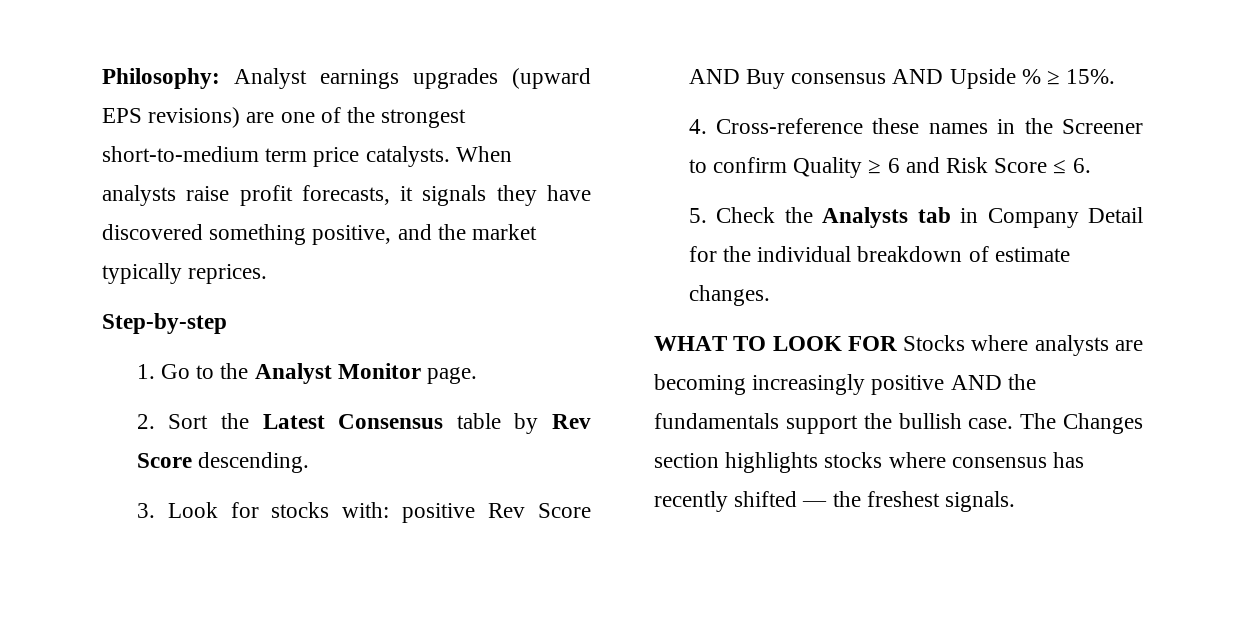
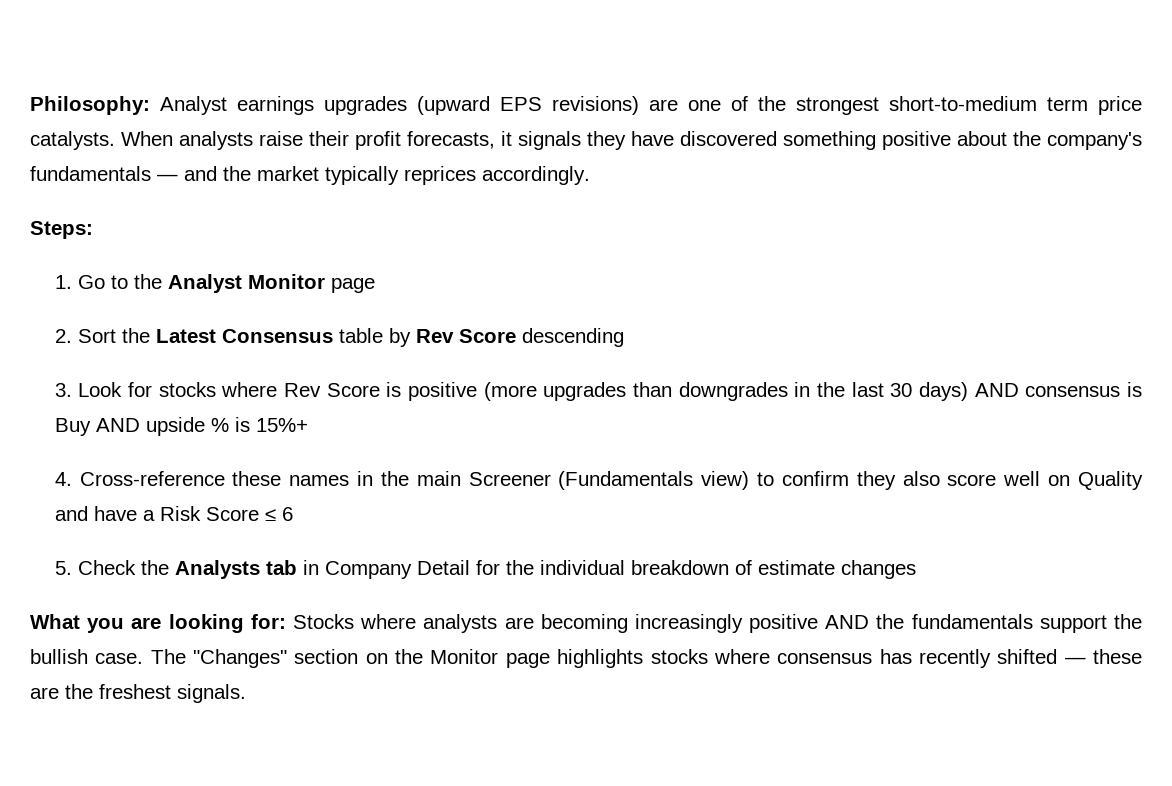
(230, 193) none -> [309,131,349,146] their
[312,225,392,245] positive, -> [882,131,1142,150] [30,166,178,181] positive about the company's fundamentals —
[188,264,268,284] [102,313,227,334] reprices. // Step-by-step -> [404,166,590,185] [30,221,93,239] reprices accordingly. // Steps:
[426,367,477,384] page. -> [330,278,375,293] page
[197,452,309,473] descending. -> [521,328,624,347] descending
[342,502,591,523] [688,68,1116,89] with: positive Rev Score AND Buy consensus AND Upside % ≥ 15%. -> [221,382,1143,401] [54,417,308,436] where Rev Score is positive (more upgrades than downgrades in the last 30 days) AND consensus is Buy AND upside % is 15%+
[1062,119,1143,134] [688,157,940,178] Screener to confirm Quality ≥ 6 and -> [416,471,1143,490] [54,506,155,521] main Screener (Fundamentals view) to confirm they also score well on Quality and have a
[1072,158,1091,173] 6. -> [281,507,293,521] 6
[688,285,770,306] [654,336,897,351] changes. // WHAT TO LOOK FOR -> [840,560,916,579] [30,614,286,633] changes // What you are looking for:
[1063,413,1143,434] [654,453,719,468] Changes section -> [193,649,550,668] "Changes" section on the Monitor page
(828, 504) none -> [1093,649,1142,664] [30,687,59,699] these are

